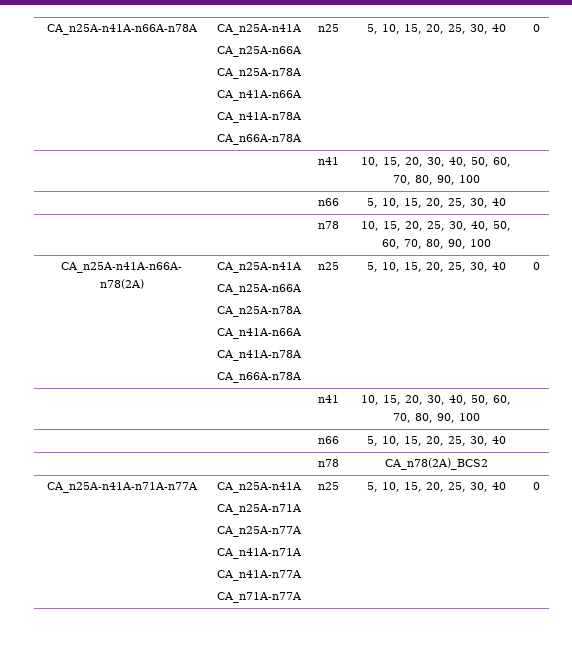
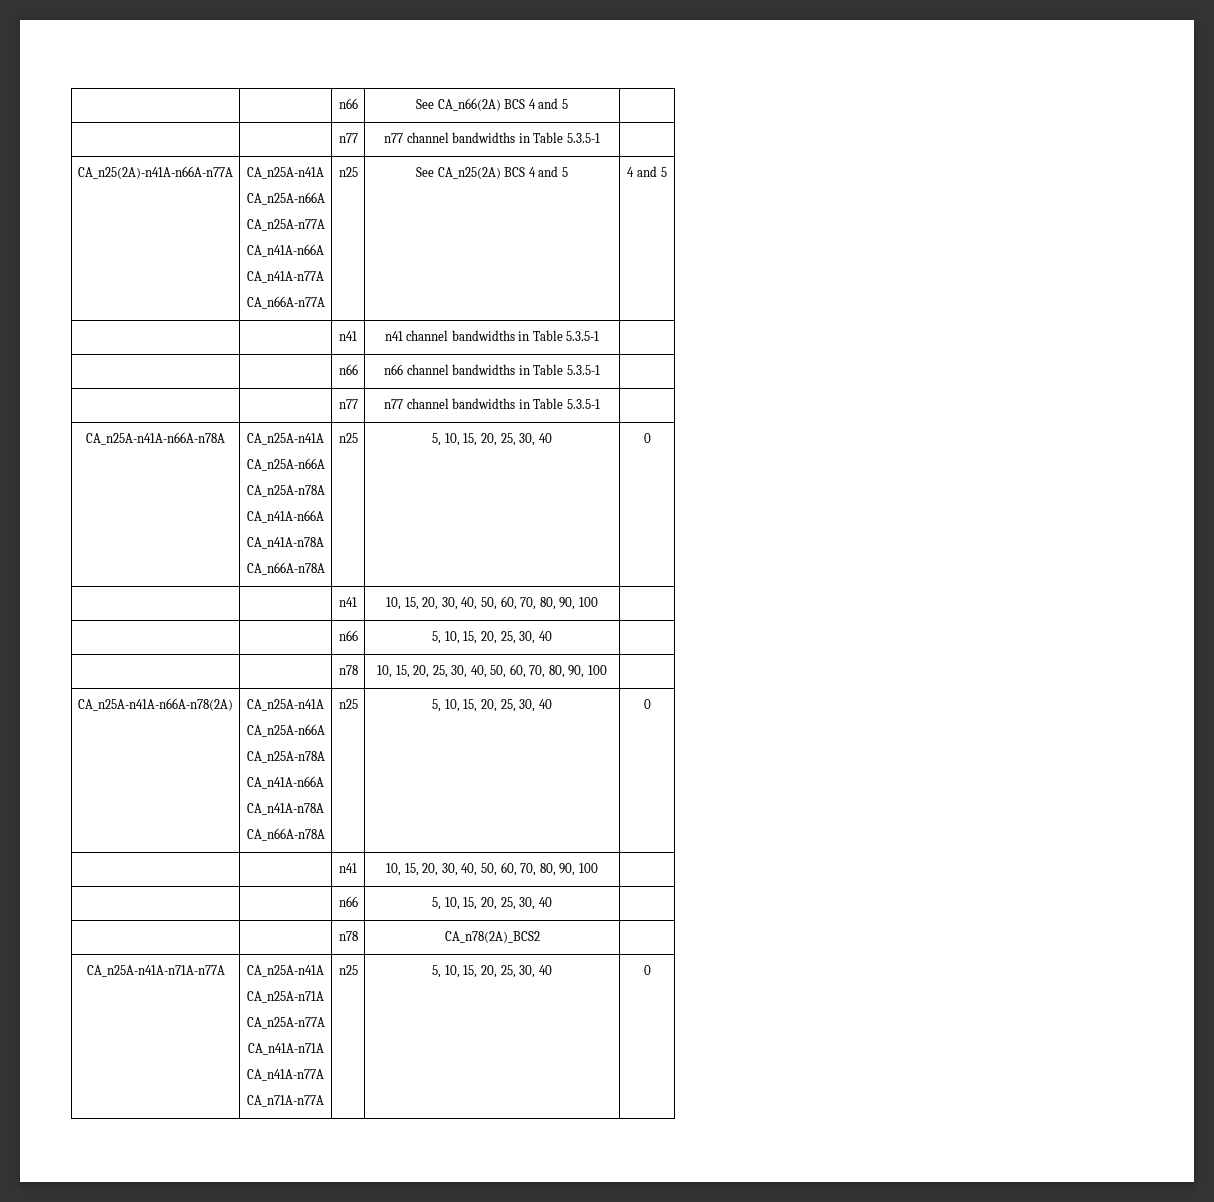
(46, 29) none -> [338,98,358,109] [416,98,568,111] [338,133,358,143] [384,132,600,143] [78,166,233,179] [247,167,324,179] [246,192,325,205] [246,219,325,231] [247,244,324,257] [247,271,324,283] [246,296,325,309] [338,167,358,177] [416,166,568,179] [627,166,667,177] [339,331,357,341] [384,330,600,341] [338,364,358,375] [384,364,600,375] [338,399,358,409] [384,398,600,409] | | n66 | See CA_n66(2A) BCS 4 and 5 | // | | n77 | n77 channel bandwidths in Table 5.3.5-1 | // CA_n25(2A)-n41A-n66A-n77A | CA_n25A-n41A // CA_n25A-n66A // CA_n25A-n77A // CA_n41A-n66A // CA_n41A-n77A // CA_n66A-n77A | n25 | See CA_n25(2A) BCS 4 and 5 | 4 and 5 // | | n41 | n41 channel bandwidths in Table 5.3.5-1 | // | | n66 | n66 channel bandwidths in Table 5.3.5-1 | // | | n77 | n77 channel bandwidths in Table 5.3.5-1 | //

